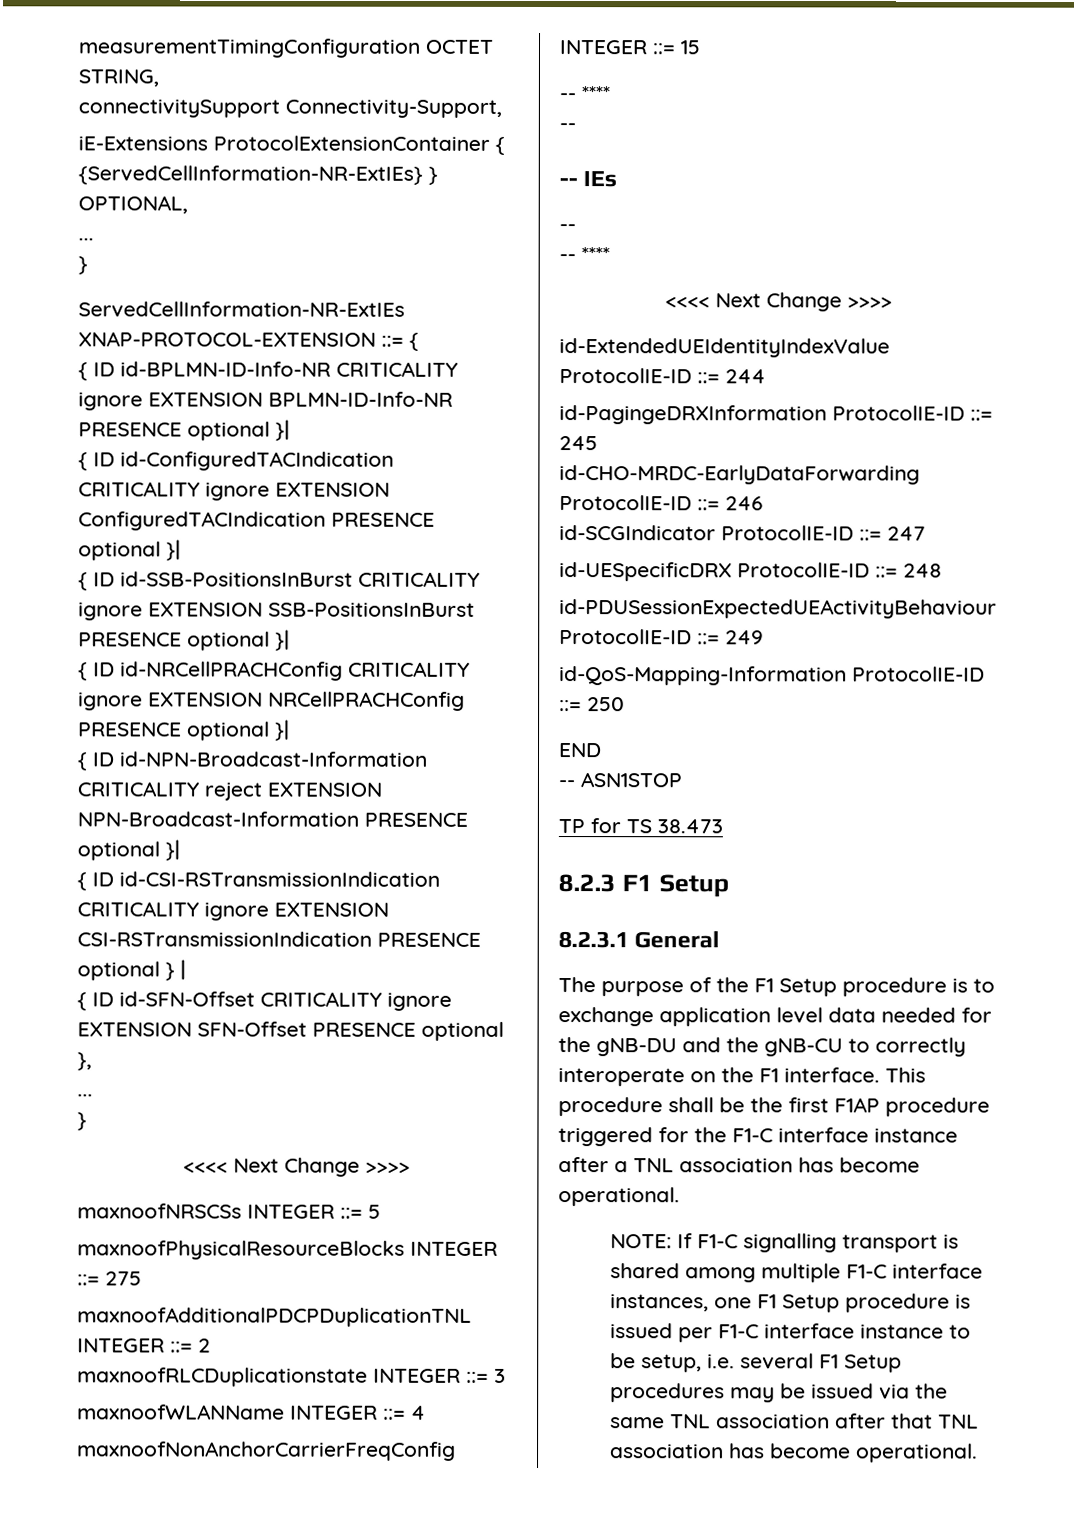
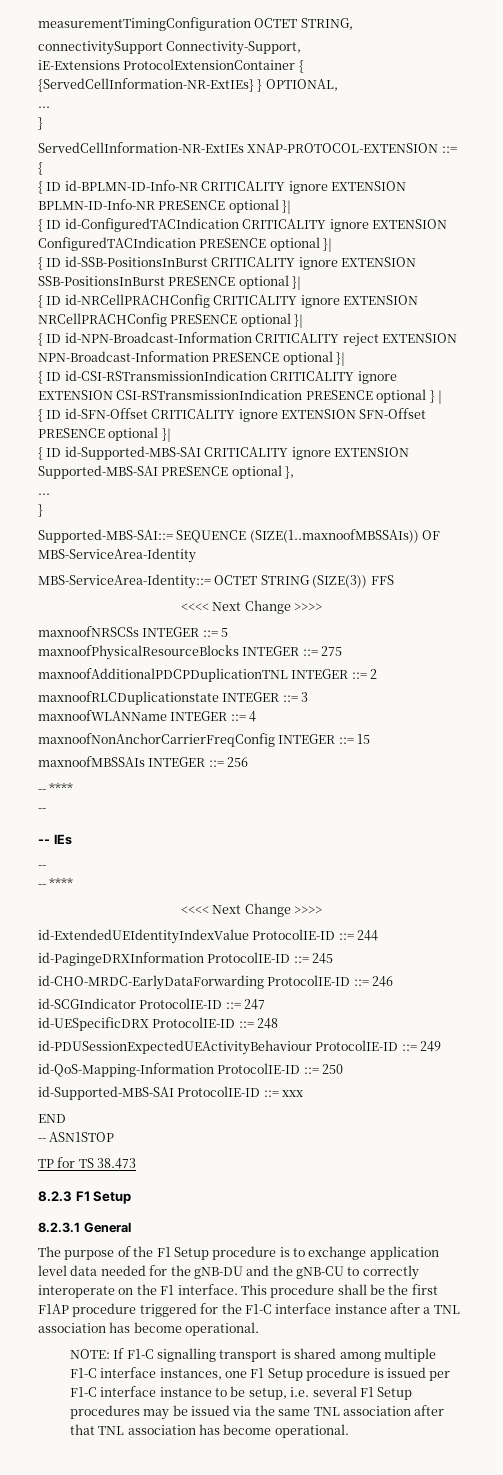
[77,1052,92,1071] [77,1093,93,1097] [77,1112,87,1131] }, // ... // } -> [161,428,171,442] [38,446,409,460] [38,465,295,479] [38,493,50,495] [38,504,43,517] [38,529,441,543] [38,548,196,563] [38,574,394,589] }| // { ID id-Supported-MBS-SAI CRITICALITY ignore EXTENSION Supported-MBS-SAI PRESENCE optional }, // ... // } // Supported-MBS-SAI::= SEQUENCE (SIZE(1..maxnoofMBSSAIs)) OF MBS-ServiceArea-Identity // MBS-ServiceArea-Identity::= OCTET STRING (SIZE(3)) FFS
(701, 47) none -> [38,756,249,767] // maxnoofMBSSAIs INTEGER ::= 256
(625, 704) none -> [38,1086,304,1100] // id-Supported-MBS-SAI ProtocolIE-ID ::= xxx

